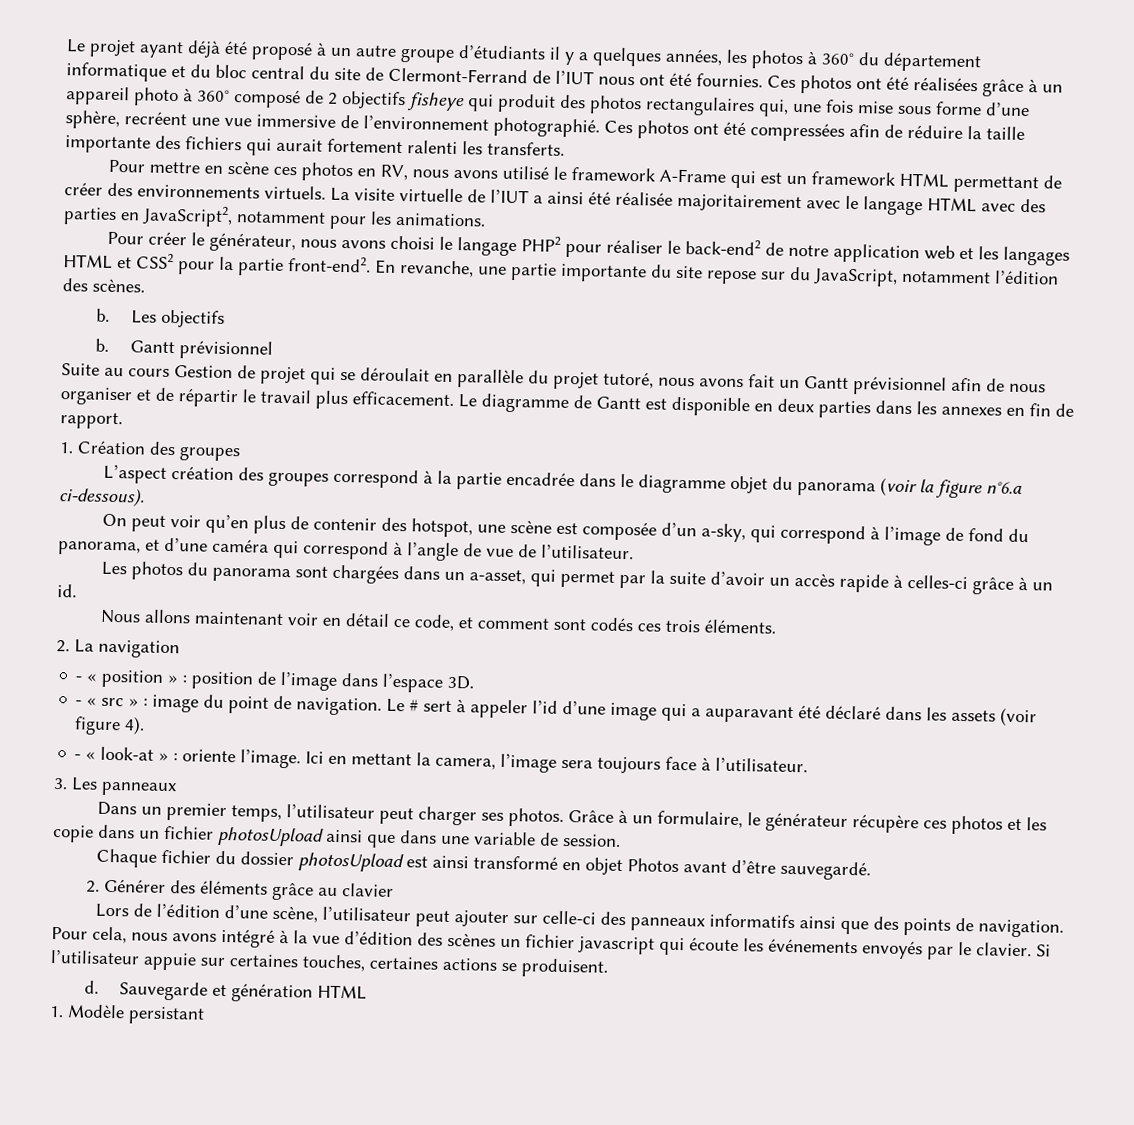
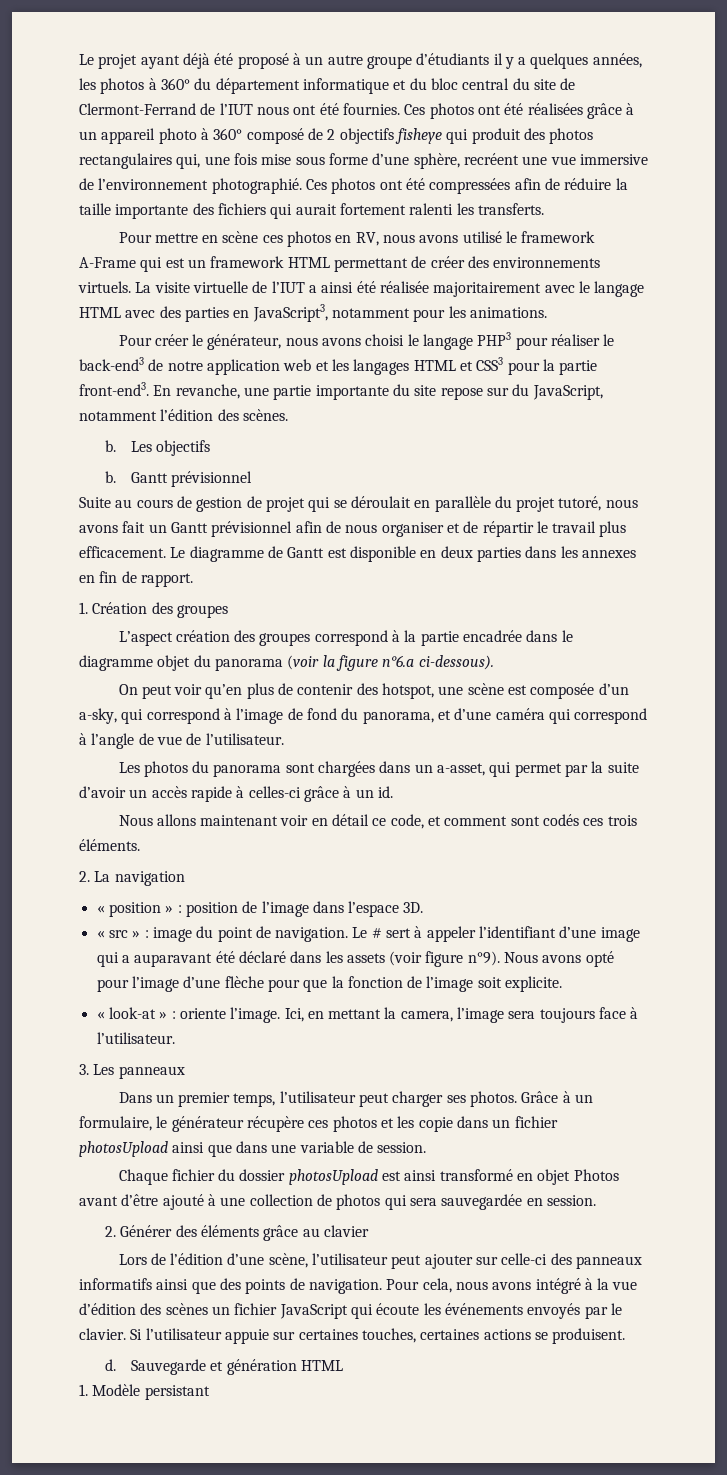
[142,205,233,228] JavaScript2, -> [252,304,328,322] JavaScript3,
[520,236,561,252] PHP2 -> [477,332,512,346] PHP3
[684,239,761,256] back-end2 -> [79,357,144,371] back-end3
[136,253,174,270] CSS2 -> [476,357,504,371] CSS3
[288,256,371,273] front-end2. -> [79,382,149,396] front-end3.
[174,365,233,379] Gestion -> [176,496,243,512] de gestion
[75,676,83,682] - -> (185, 878) none
[75,700,83,706] - -> (424, 907) none
[532,700,559,714] l’id -> [479,926,557,938] l’identifiant
[124,716,146,735] [74,754,82,760] 4). // - -> [467,951,614,967] [96,976,563,992] n°9). Nous avons opté pour l’image d’une flèche pour que la fonction de l’image soit explicite. //
[305,751,325,764] Ici -> [284,1008,304,1022] Ici,
[779,860,871,881] sauvegardé. -> [162,1194,596,1210] ajouté à une collection de photos qui sera sauvegardée en session.
[578,936,655,955] javascript -> [279,1304,348,1319] JavaScript

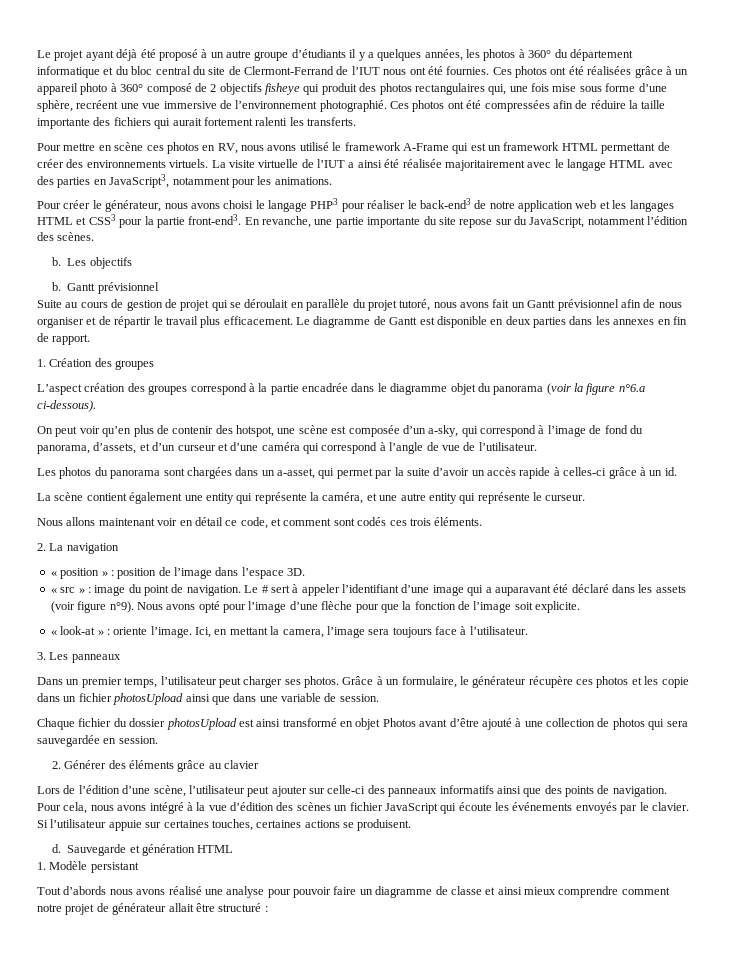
(434, 717) none -> [93,442,216,454] d’assets, et d’un curseur
(393, 792) none -> [37,492,586,504] // La scène contient également une entity qui représente la caméra, et une autre entity qui représente le curseur.
(210, 1392) none -> [37,886,670,898] [37,903,268,915] // Tout d’abords nous avons réalisé une analyse pour pouvoir faire un diagramme de classe et ainsi mieux comprendre comment notre projet de générateur allait être structuré :

